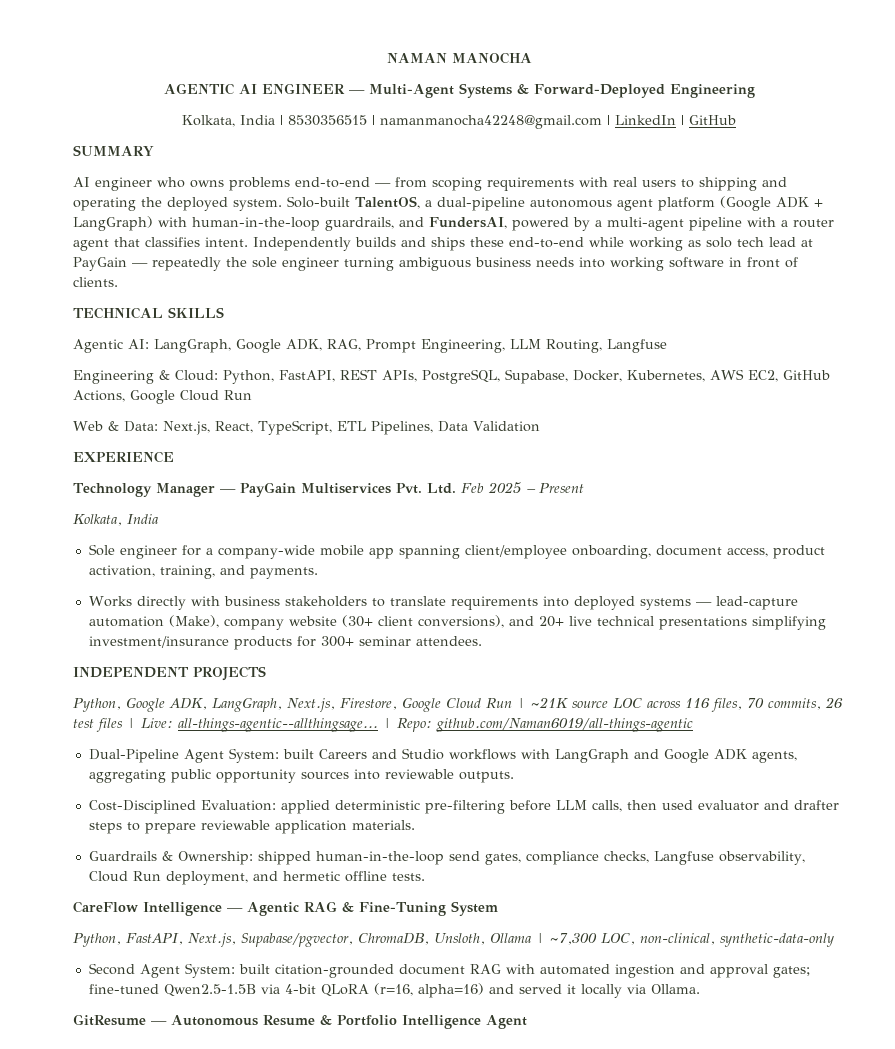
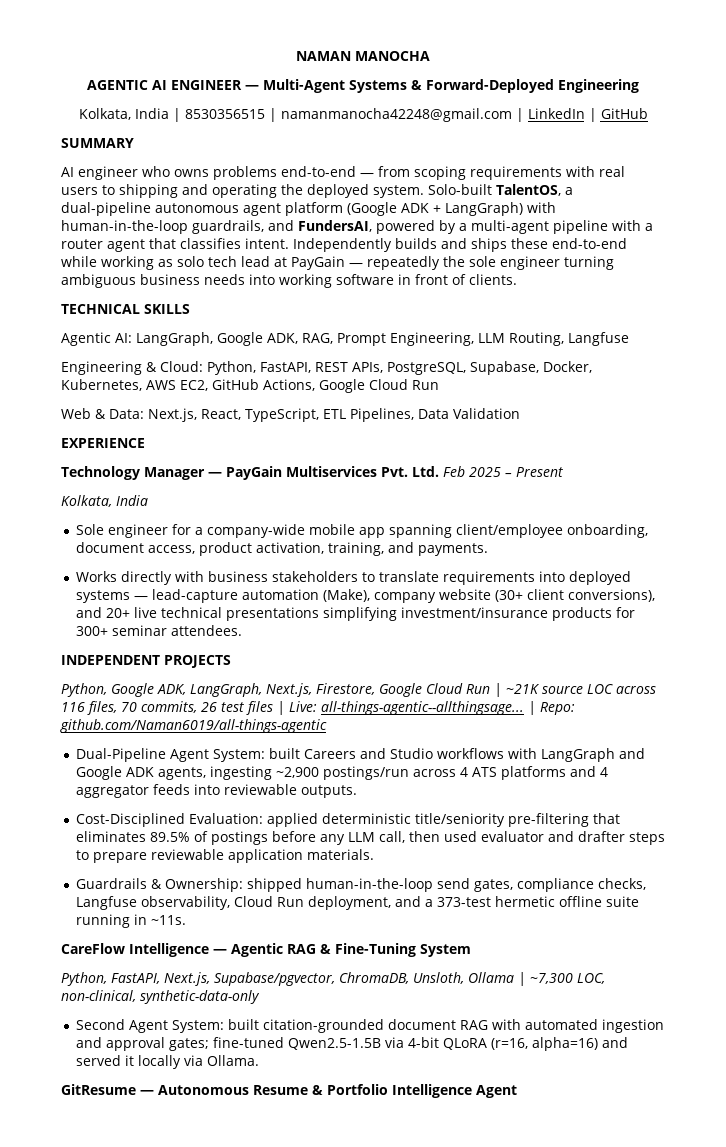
[88,769,349,783] aggregating public opportunity sources -> [209,766,608,780] [75,784,190,798] ingesting ~2,900 postings/run across 4 ATS platforms and 4 aggregator feeds
[424,800,622,814] pre-filtering before LLM calls, -> [414,813,620,827] [75,831,405,845] title/seniority pre-filtering that eliminates 89.5% of postings before any LLM call,
[282,871,425,882] hermetic offline tests. -> [424,896,639,907] [75,914,186,928] a 373-test hermetic offline suite running in ~11s.

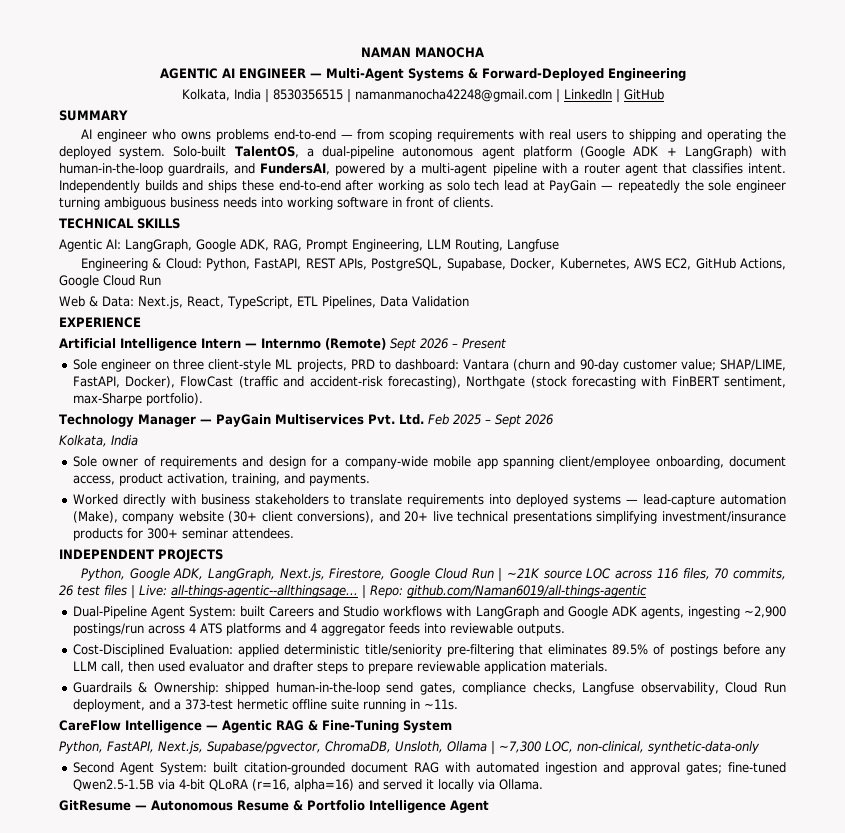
[61,256,97,267] while -> [345,180,374,191] after
(145, 443) none -> [59,338,506,351] [72,359,786,372] [72,376,786,389] [72,393,203,406] // Artificial Intelligence Intern — Internmo (Remote) Sept 2026 – Present // Sole engineer on three client-style ML projects, PRD to dashboard: Vantara (churn and 90-day customer value; SHAP/LIME, FastAPI, Docker), FlowCast (traffic and accident-risk forecasting), Northgate (stock forecasting with FinBERT sentiment, max-Sharpe portfolio).
[515,467,563,477] Present -> [494,414,553,427] Sept 2026
[107,524,168,538] engineer -> [102,456,306,469] owner of requirements and design
[75,571,117,582] Works -> [72,494,118,505] Worked

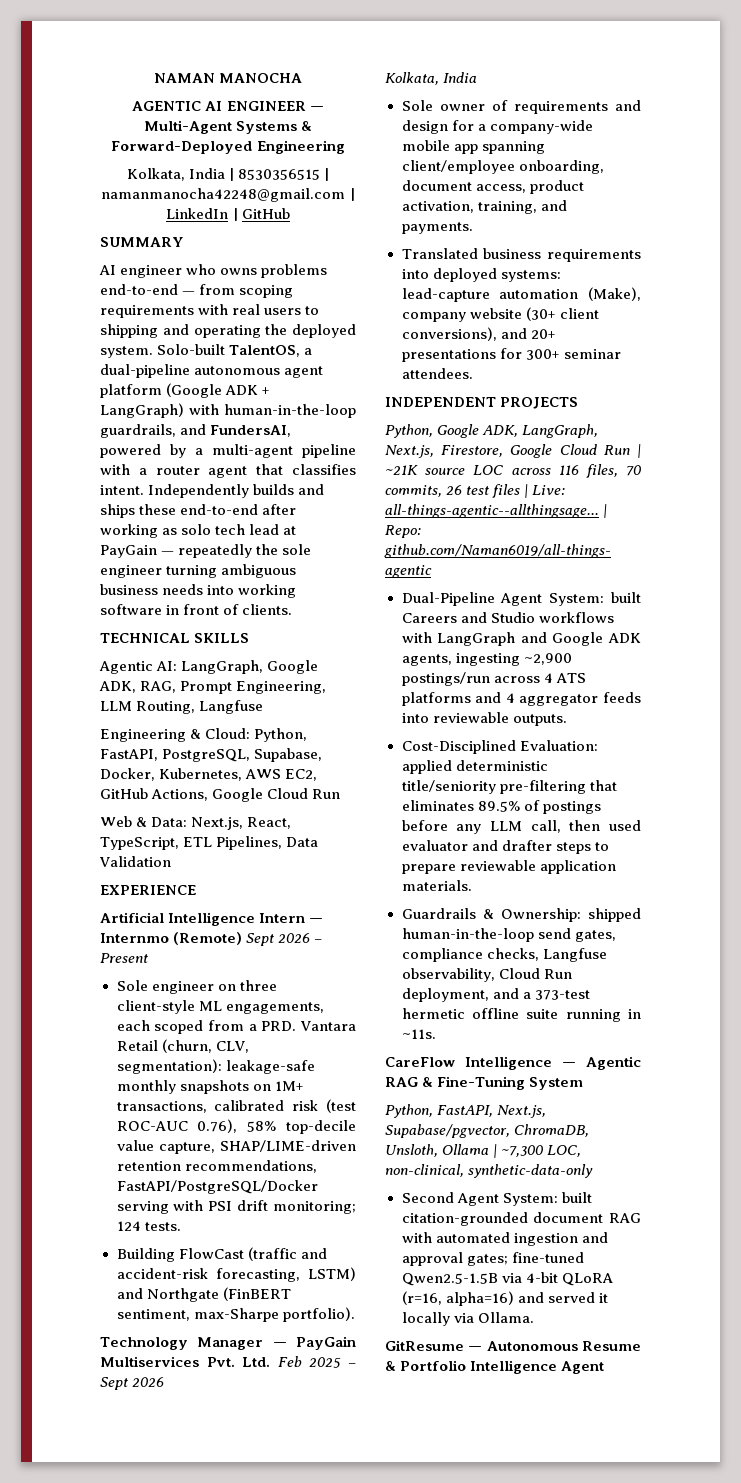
[305,258,368,270] REST APIs, -> (158, 755) none
[296,359,786,372] [72,376,720,389] projects, PRD to dashboard: Vantara (churn and 90-day customer value; SHAP/LIME, FastAPI, Docker), FlowCast (traffic and accident-risk forecasting), Northgate (stock forecasting with FinBERT -> [225,1002,324,1014] [116,1020,356,1034] [116,1039,249,1053] [116,1059,315,1074] [116,1080,304,1094] [116,1099,356,1113] [116,1119,356,1134] [116,1140,356,1154] [116,1160,317,1173] [116,1180,318,1194] [116,1200,356,1214] [116,1221,181,1231] [116,1247,327,1262] [116,1267,356,1282] [116,1287,291,1302] engagements, each scoped from a PRD. Vantara Retail (churn, CLV, segmentation): leakage-safe monthly snapshots on 1M+ transactions, calibrated risk (test ROC-AUC 0.76), 58% top-decile value capture, SHAP/LIME-driven retention recommendations, FastAPI/PostgreSQL/Docker serving with PSI drift monitoring; 124 tests. // Building FlowCast (traffic and accident-risk forecasting, LSTM) and Northgate (FinBERT
[72,494,403,507] Worked directly with business stakeholders to translate -> [401,248,542,259] Translated business
[573,494,639,507] systems — -> [500,270,561,282] systems:
[432,511,786,524] [72,528,123,541] live technical presentations simplifying investment/insurance products -> [401,349,496,362] presentations

